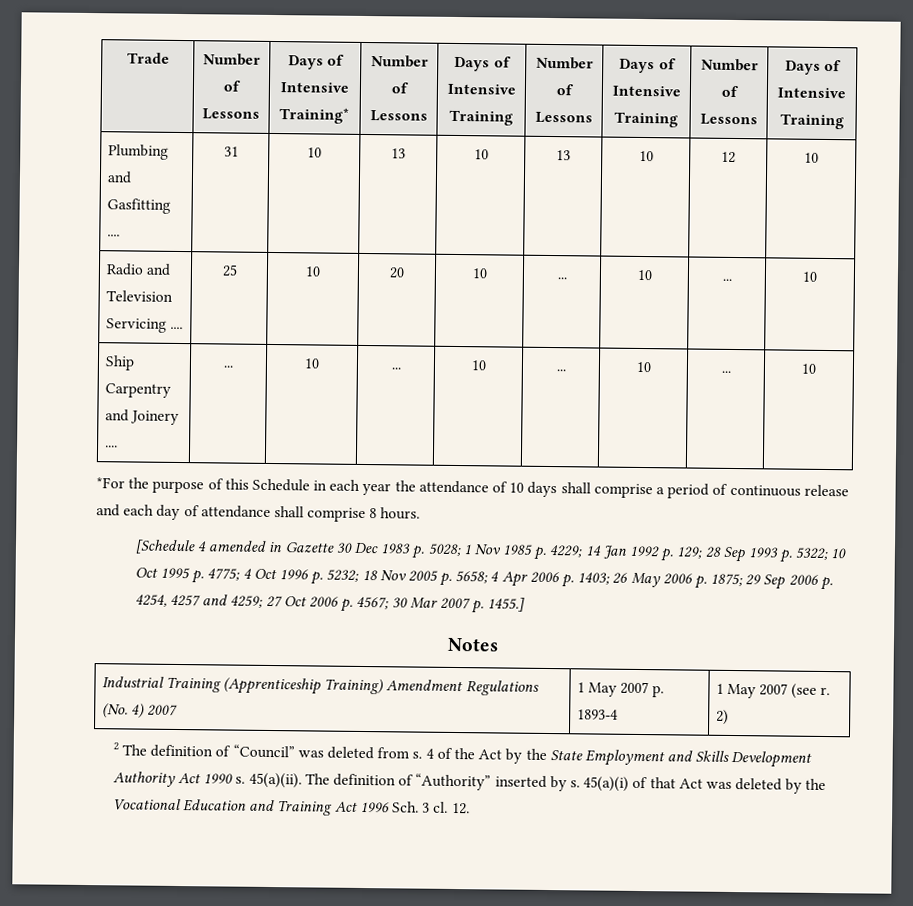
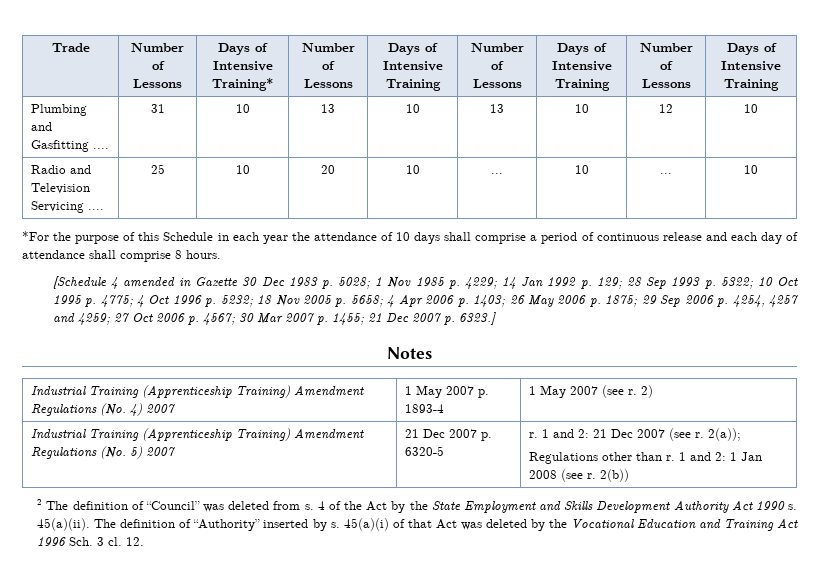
[104,355,135,371] [104,383,171,398] [104,409,179,425] [104,445,118,448] [223,365,233,368] [304,358,320,369] [390,367,401,370] [470,360,487,371] [555,369,566,372] [635,361,651,373] [720,370,731,373] [801,363,816,374] // Ship Carpentry and Joinery .... | ... | 10 | ... | 10 | ... | 10 | ... | 10 -> (758, 169) none
[487,597,526,612] 1455.] -> [331,312,496,325] 1455; 21 Dec 2007 p. 6323.]
(729, 717) none -> [30,428,364,441] [30,446,176,459] [404,429,492,441] [404,446,444,456] [528,428,741,441] [528,452,762,464] [528,469,629,482] // Industrial Training (Apprenticeship Training) Amendment Regulations (No. 5) 2007 | 21 Dec 2007 p. 6320-5 | r. 1 and 2: 21 Dec 2007 (see r. 2(a)); // Regulations other than r. 1 and 2: 1 Jan 2008 (see r. 2(b))

